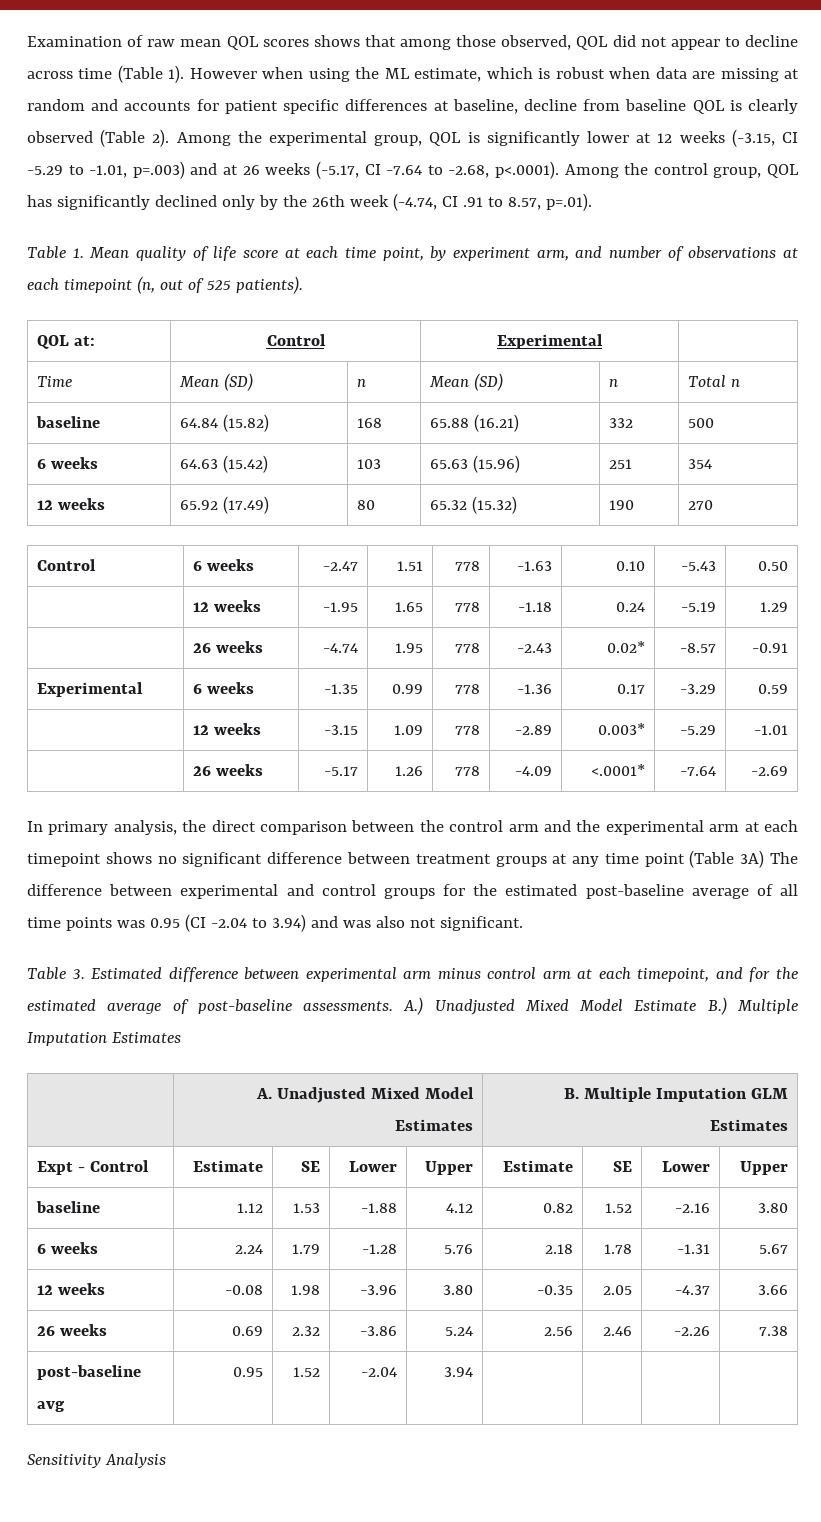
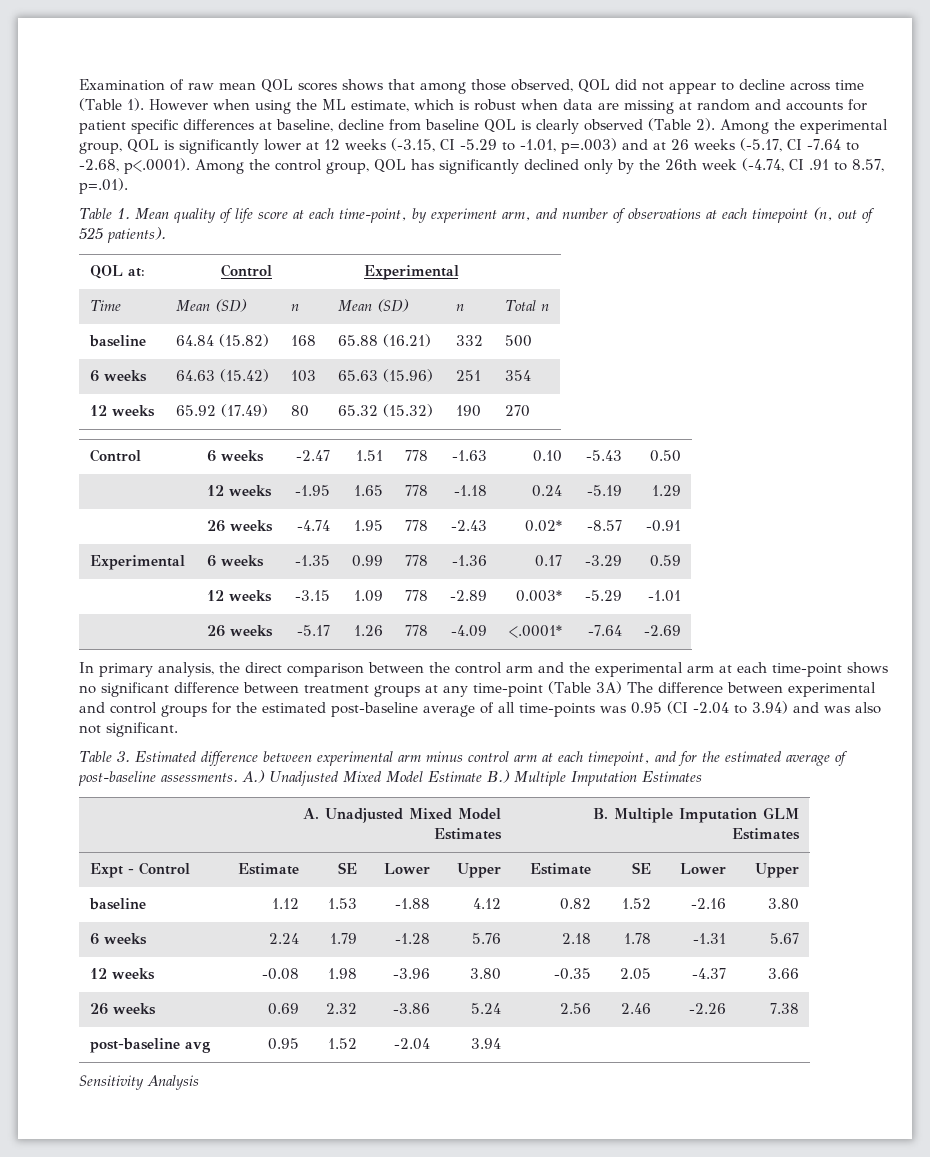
[345,247,424,261] time point, -> [338,208,407,223] time-point,
[27,853,101,867] timepoint -> [772,663,842,677] time-point
[604,853,685,867] time point -> [473,683,543,697] time-point
[27,917,112,931] time points -> [519,703,595,717] time-points

